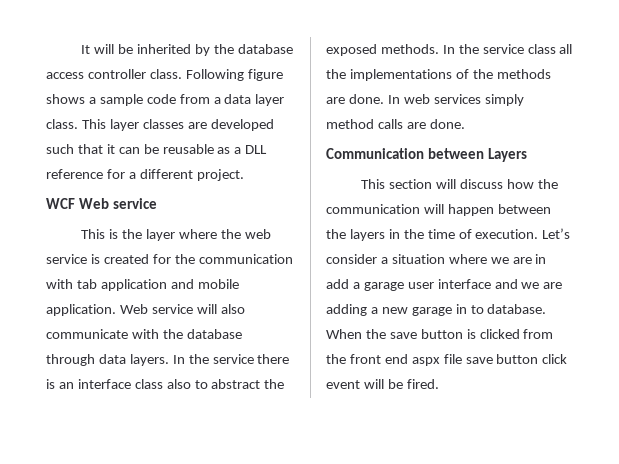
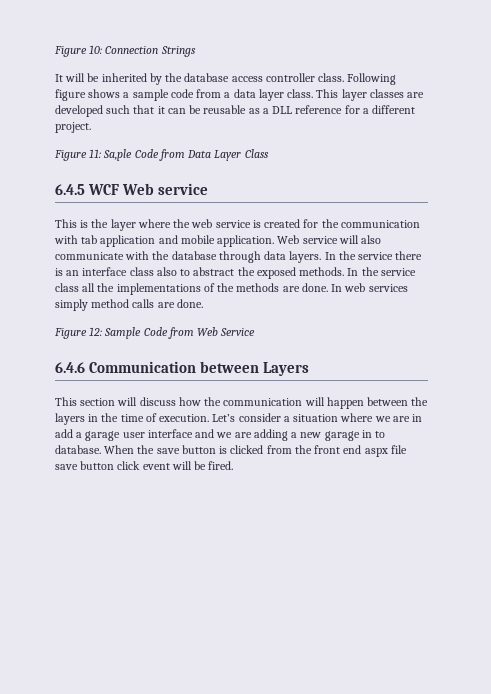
(81, 49) none -> [54,45,196,57] Figure 10: Connection Strings //
(244, 175) none -> [54,149,269,161] [55,184,85,195] Figure 11: Sa,ple Code from Data Layer Class // 6.4.5
(465, 124) none -> [54,327,256,339] [55,362,85,373] Figure 12: Sample Code from Web Service // 6.4.6

